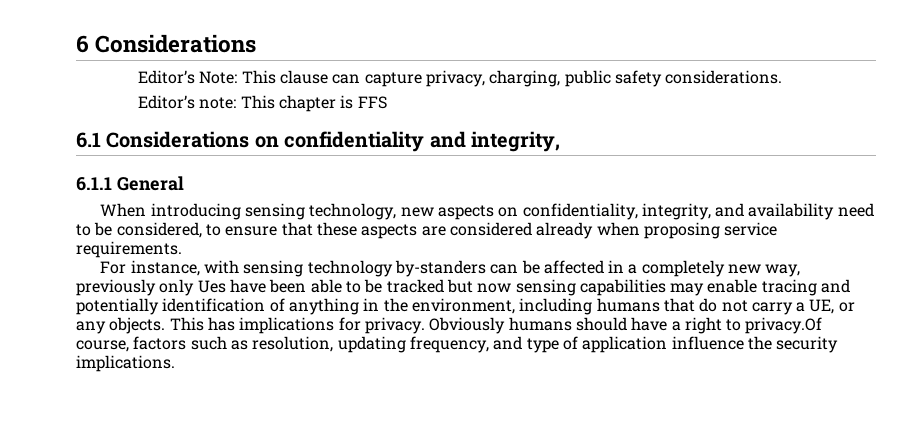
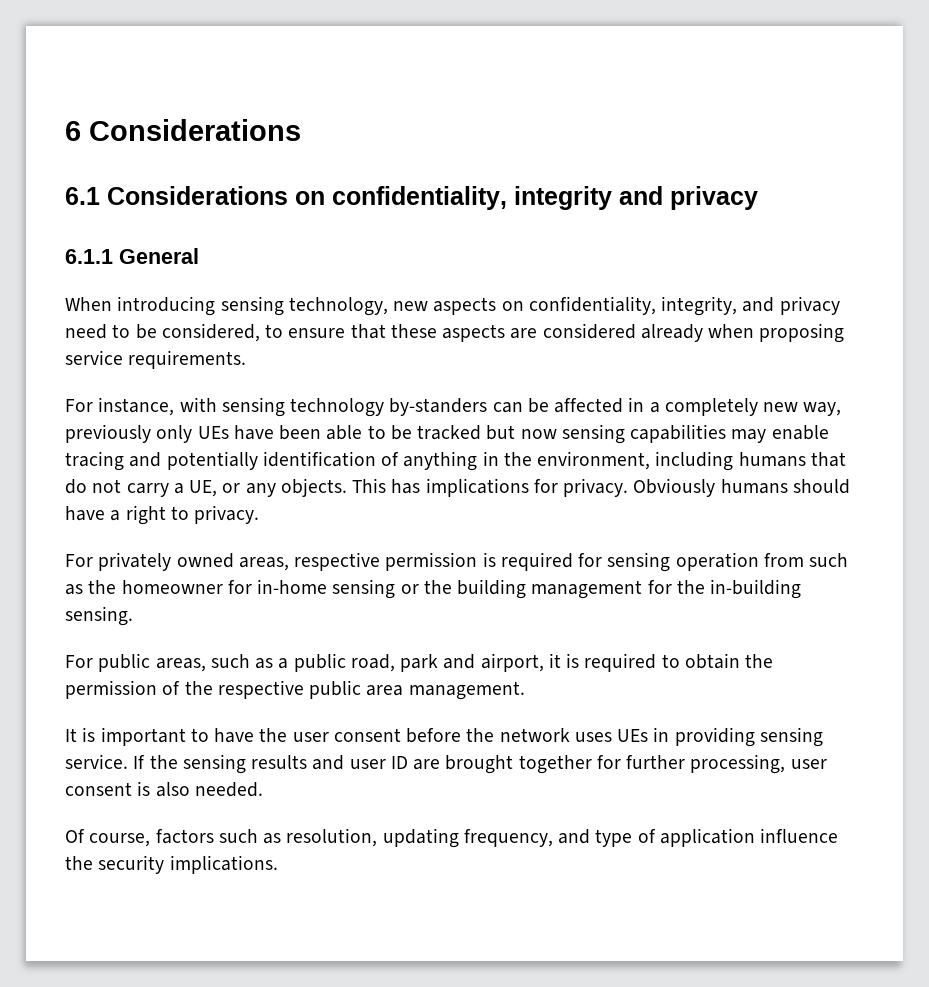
[138,70,783,87] [138,95,387,112] // Editor’s Note: This clause can capture privacy, charging, public safety considerations. // Editor’s note: This chapter is FFS -> (301, 130) none
[284,131,560,152] confidentiality and integrity, -> [332,186,758,210] confidentiality, integrity and privacy
[748,203,835,220] availability -> [779,296,840,315] privacy
[197,280,226,293] Ues -> [197,426,229,439] UEs
[745,317,823,334] privacy.Of -> [194,505,260,524] [65,552,849,572] [65,579,802,599] [65,606,133,626] [65,653,774,672] [65,680,525,700] [65,727,823,747] [65,754,827,774] [65,781,263,797] [65,829,85,843] privacy. // For privately owned areas, respective permission is required for sensing operation from such as the homeowner for in-home sensing or the building management for the in-building sensing. // For public areas, such as a public road, park and airport, it is required to obtain the permission of the respective public area management. // It is important to have the user consent before the network uses UEs in providing sensing service. If the sensing results and user ID are brought together for further processing, user consent is also needed. // Of

